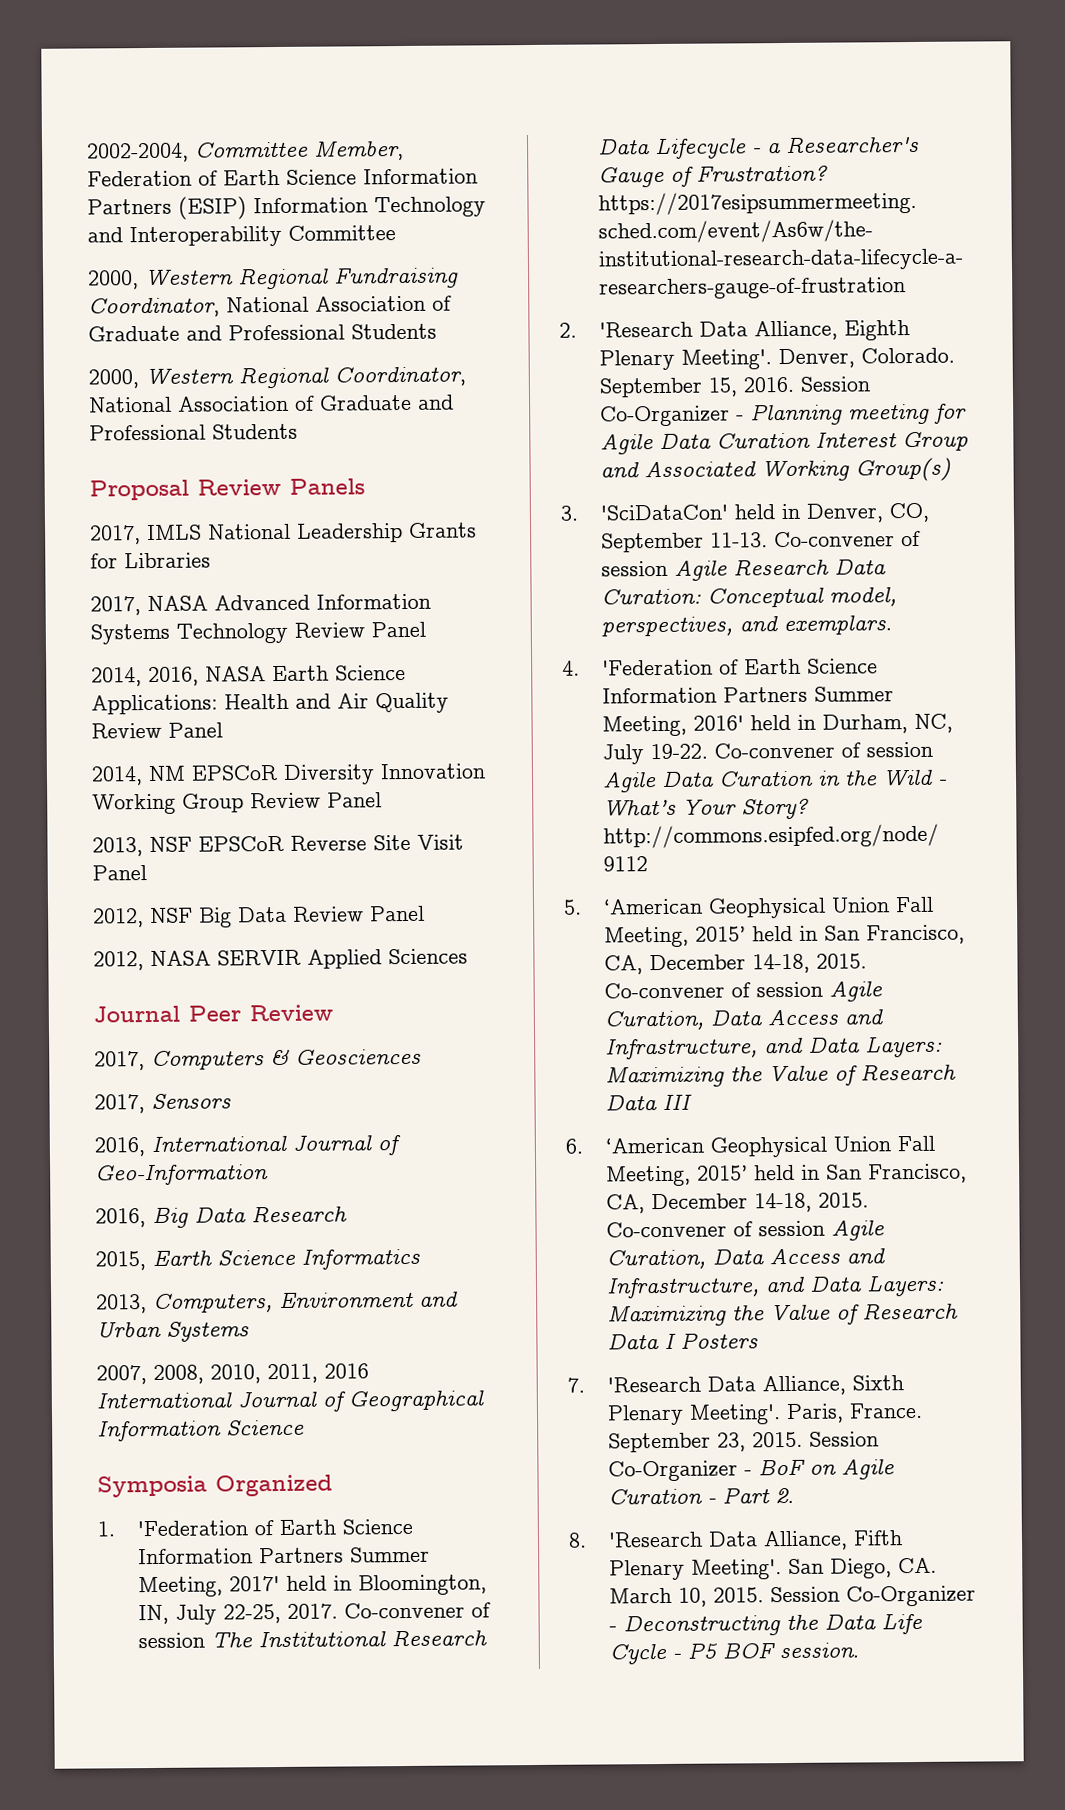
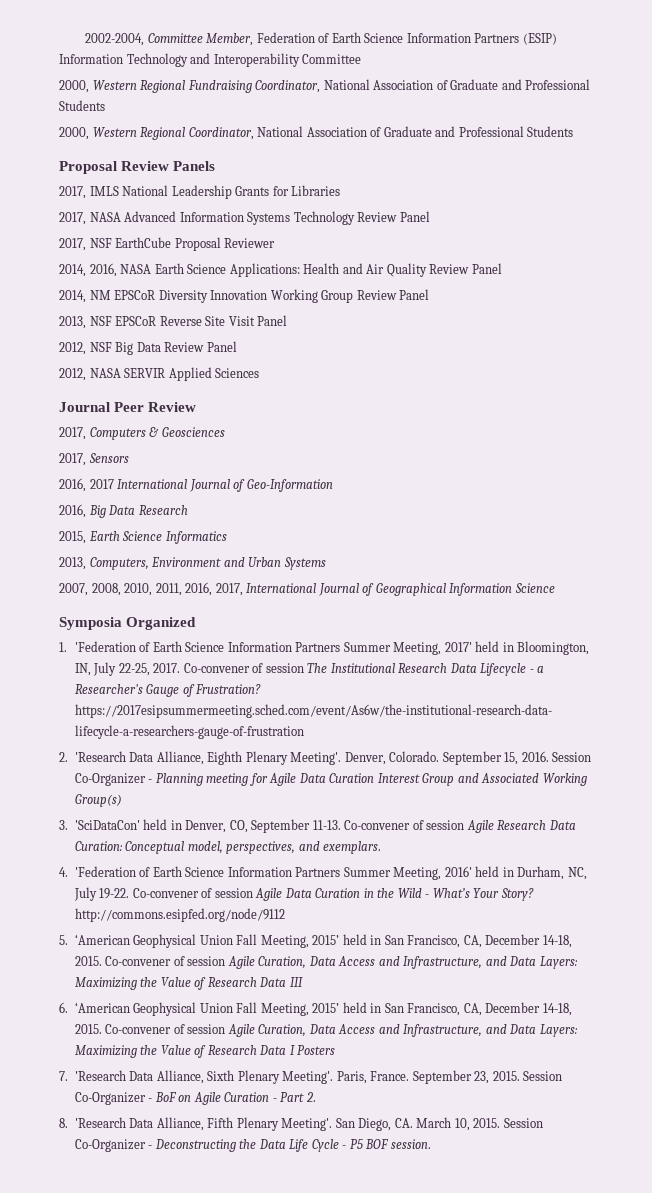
(426, 629) none -> [59,237,276,251] // 2017, NSF EarthCube Proposal Reviewer
(145, 1147) none -> [89,479,114,489] 2017
[324,1363,369,1379] 2016 -> [185,582,243,596] 2016, 2017,

